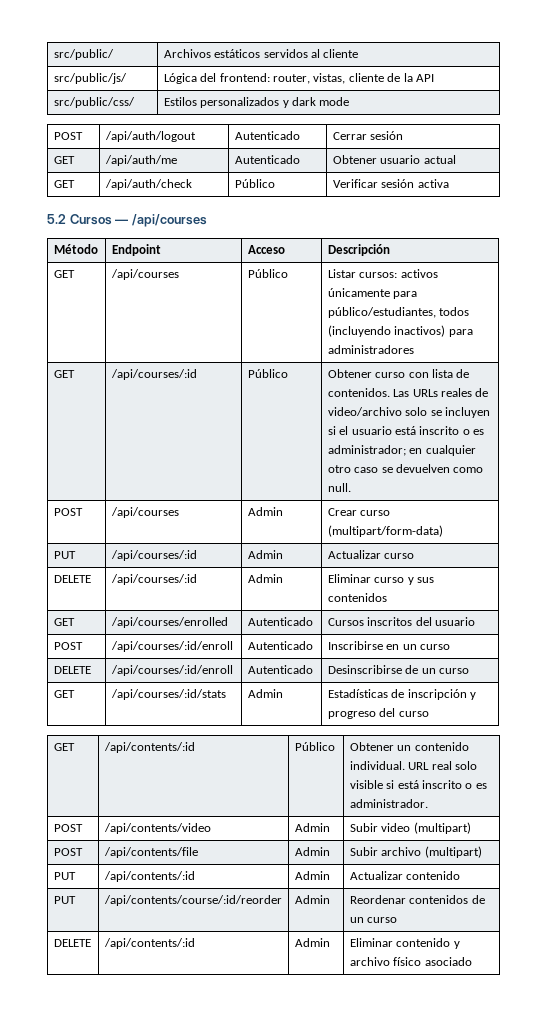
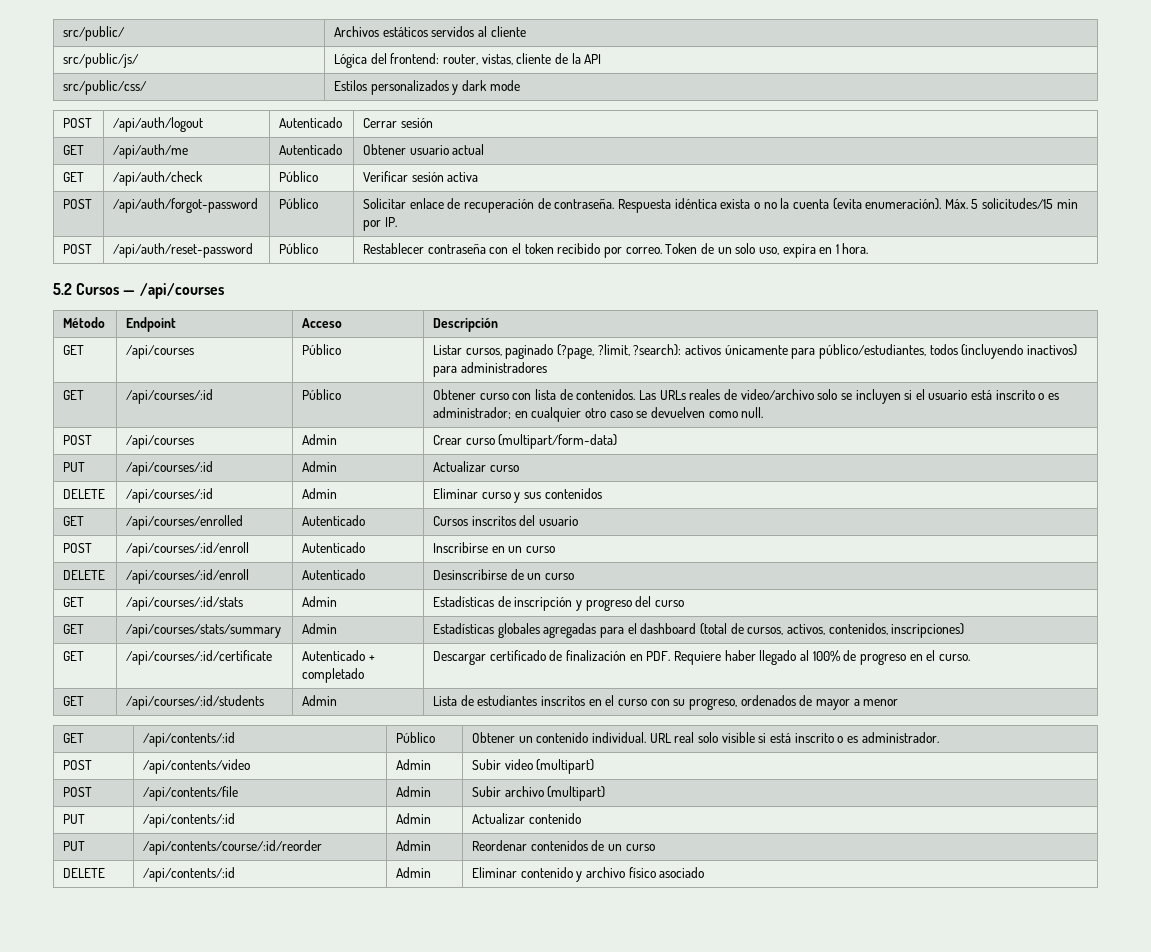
(449, 183) none -> [63,199,93,209] [113,198,259,213] [279,198,319,209] [363,198,1078,213] [363,217,397,231] [63,244,93,254] [113,243,254,258] [279,243,319,254] [363,243,869,258] // POST | /api/auth/forgot-password | Público | Solicitar enlace de recuperación de contraseña. Respuesta idéntica exista o no la cuenta (evita enumeración). Máx. 5 solicitudes/15 min por IP. // POST | /api/auth/reset-password | Público | Restablecer contraseña con el token recibido por correo. Token de un solo uso, expira en 1 hora.
[359,272,398,278] cursos: -> [465,344,682,359] cursos, paginado (?page, ?limit, ?search):
(429, 714) none -> [63,624,85,634] [126,624,282,638] [302,623,338,634] [433,623,965,638] [63,651,85,661] [126,650,273,665] [302,650,375,661] [302,668,365,683] [433,650,970,665] [63,696,85,706] [126,695,265,710] [302,695,338,706] [433,695,899,710] // GET | /api/courses/stats/summary | Admin | Estadísticas globales agregadas para el dashboard (total de cursos, activos, contenidos, inscripciones) // GET | /api/courses/:id/certificate | Autenticado + completado | Descargar certificado de finalización en PDF. Requiere haber llegado al 100% de progreso en el curso. // GET | /api/courses/:id/students | Admin | Lista de estudiantes inscritos en el curso con su progreso, ordenados de mayor a menor

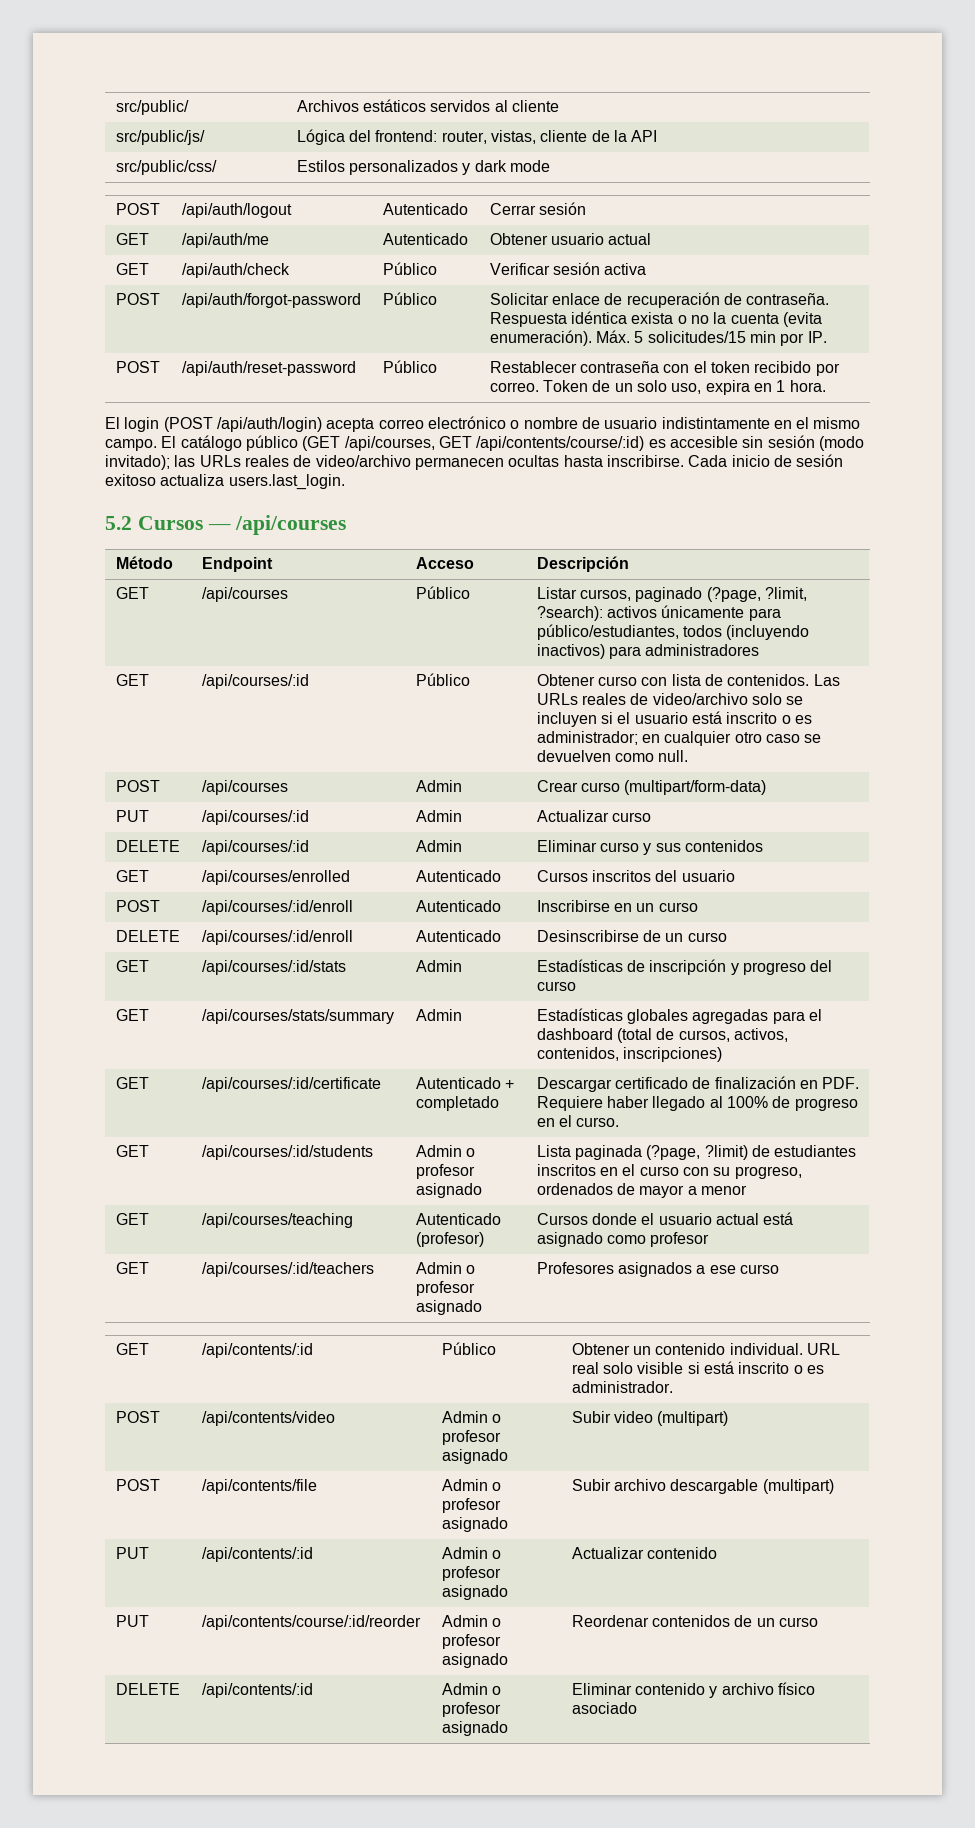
(869, 248) none -> [105,416,861,432] [105,435,864,451] [105,454,844,470] [105,474,345,490] // El login (POST /api/auth/login) acepta correo electrónico o nombre de usuario indistintamente en el mismo campo. El catálogo público (GET /api/courses, GET /api/contents/course/:id) es accesible sin sesión (modo invitado); las URLs reales de video/archivo permanecen ocultas hasta inscribirse. Cada inicio de sesión exitoso actualiza users.last_login.
[433,696,458,706] | Lista -> [465,1148,475,1157] [415,1164,475,1179] [415,1183,482,1198] [536,1145,748,1160] o profesor asignado | Lista paginada (?page, ?limit)
(899, 702) none -> [115,1213,149,1225] [201,1213,353,1228] [415,1213,501,1225] [415,1232,484,1247] [536,1212,794,1225] [536,1232,710,1247] [115,1262,149,1274] [201,1262,374,1277] [415,1262,475,1274] [415,1281,475,1296] [415,1300,482,1315] [536,1262,779,1277] // GET | /api/courses/teaching | Autenticado (profesor) | Cursos donde el usuario actual está asignado como profesor // GET | /api/courses/:id/teachers | Admin o profesor asignado | Profesores asignados a ese curso
(432, 764) none -> [491,1414,501,1423] [441,1430,501,1445] [441,1449,508,1464] o profesor asignado
(432, 791) none -> [491,1482,501,1491] [441,1498,501,1513] [441,1517,508,1532] o profesor asignado
(544, 791) none -> [670,1479,759,1494] descargable
(432, 818) none -> [491,1550,501,1559] [441,1566,501,1581] [441,1585,508,1600] o profesor asignado
(432, 845) none -> [491,1618,501,1627] [441,1634,501,1649] [441,1653,508,1668] o profesor asignado
(432, 872) none -> [491,1686,501,1695] [441,1702,501,1717] [441,1721,508,1736] o profesor asignado

